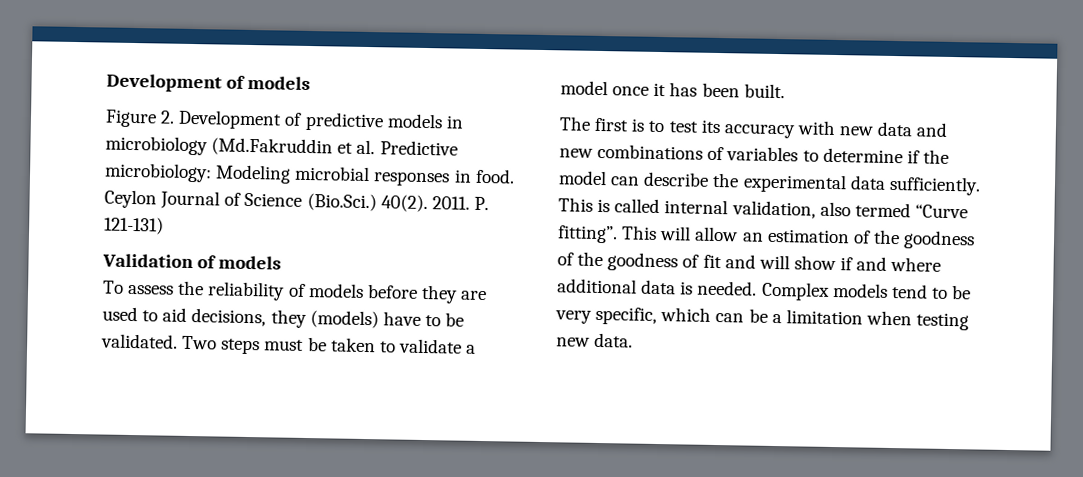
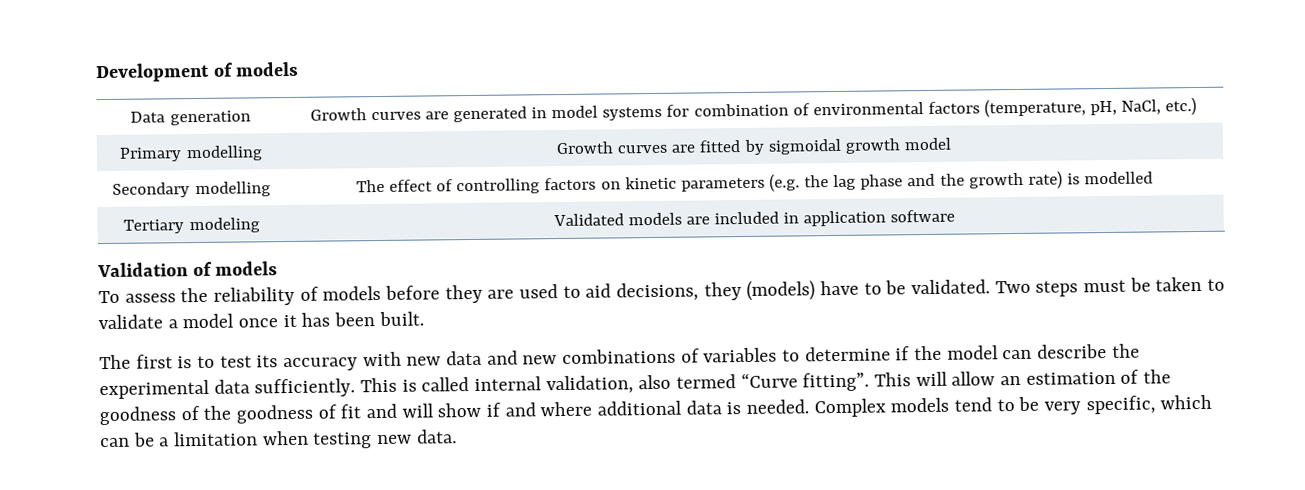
[105,109,464,132] [105,135,458,157] [104,162,515,187] [104,189,489,213] [104,216,164,235] // Figure 2. Development of predictive models in microbiology (Md.Fakruddin et al. Predictive microbiology: Modeling microbial responses in food. Ceylon Journal of Science (Bio.Sci.) 40(2). 2011. P. 121-131) -> [130,110,251,126] [309,96,1198,123] [119,145,263,162] [556,137,951,155] [112,181,271,198] [355,170,1154,195] [123,217,260,234] [552,209,956,227] // Data generation | Growth curves are generated in model systems for combination of environmental factors (temperature, pH, NaCl, etc.) // Primary modelling | Growth curves are fitted by sigmoidal growth model // Secondary modelling | The effect of controlling factors on kinetic parameters (e.g. the lag phase and the growth rate) is modelled // Tertiary modeling | Validated models are included in application software

